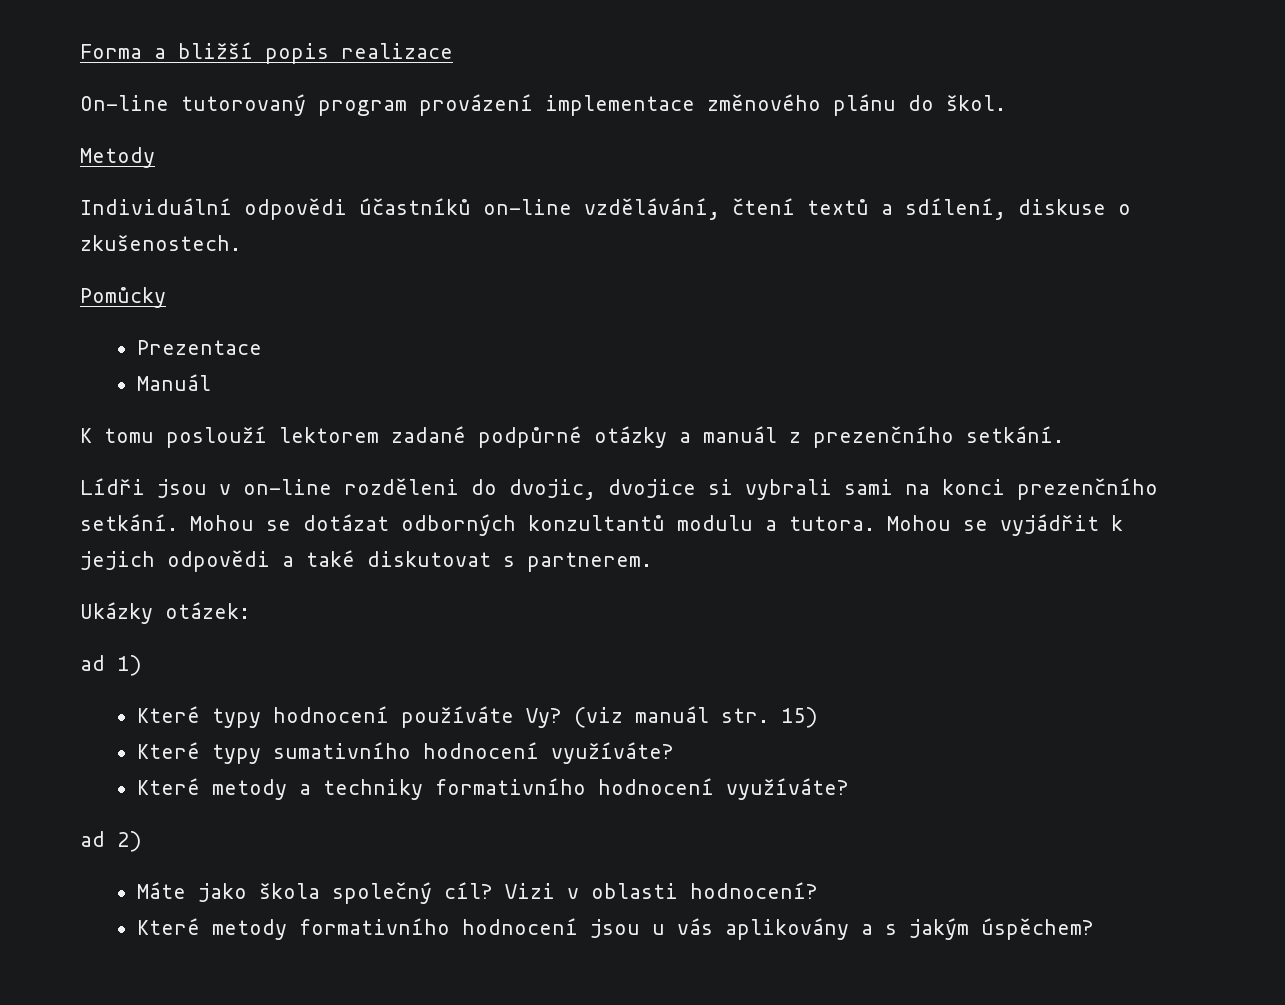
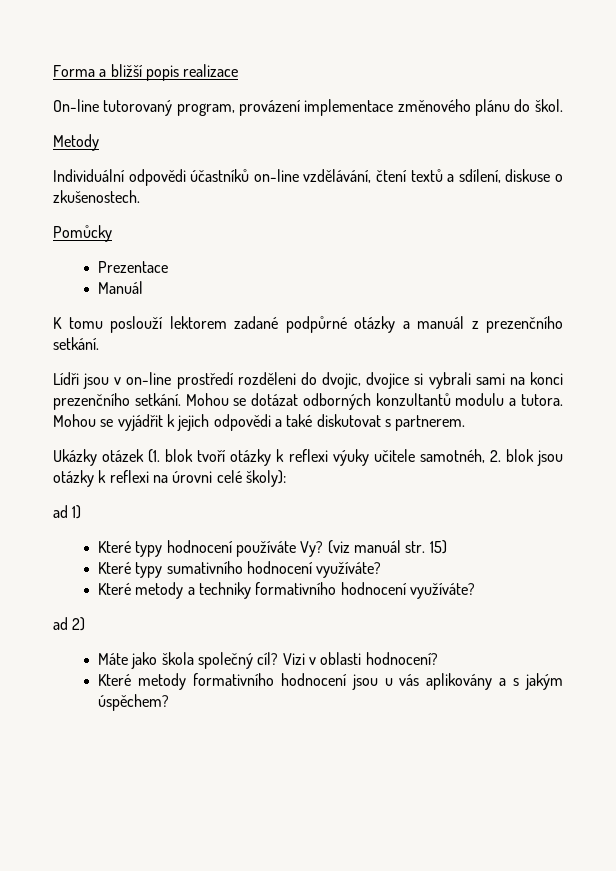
[318,100,407,116] program -> [176,103,235,116] program,
(332, 487) none -> [176,372,234,389] prostředí
[165,602,250,619] otázek: -> [102,449,563,466] [53,470,286,487] otázek (1. blok tvoří otázky k reflexi výuky učitele samotnéh, 2. blok jsou otázky k reflexi na úrovni celé školy):

